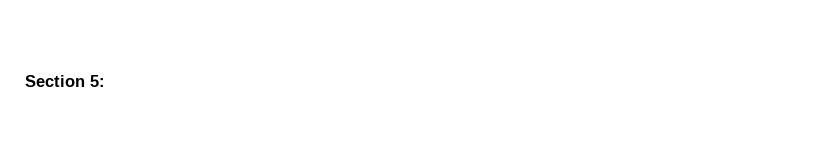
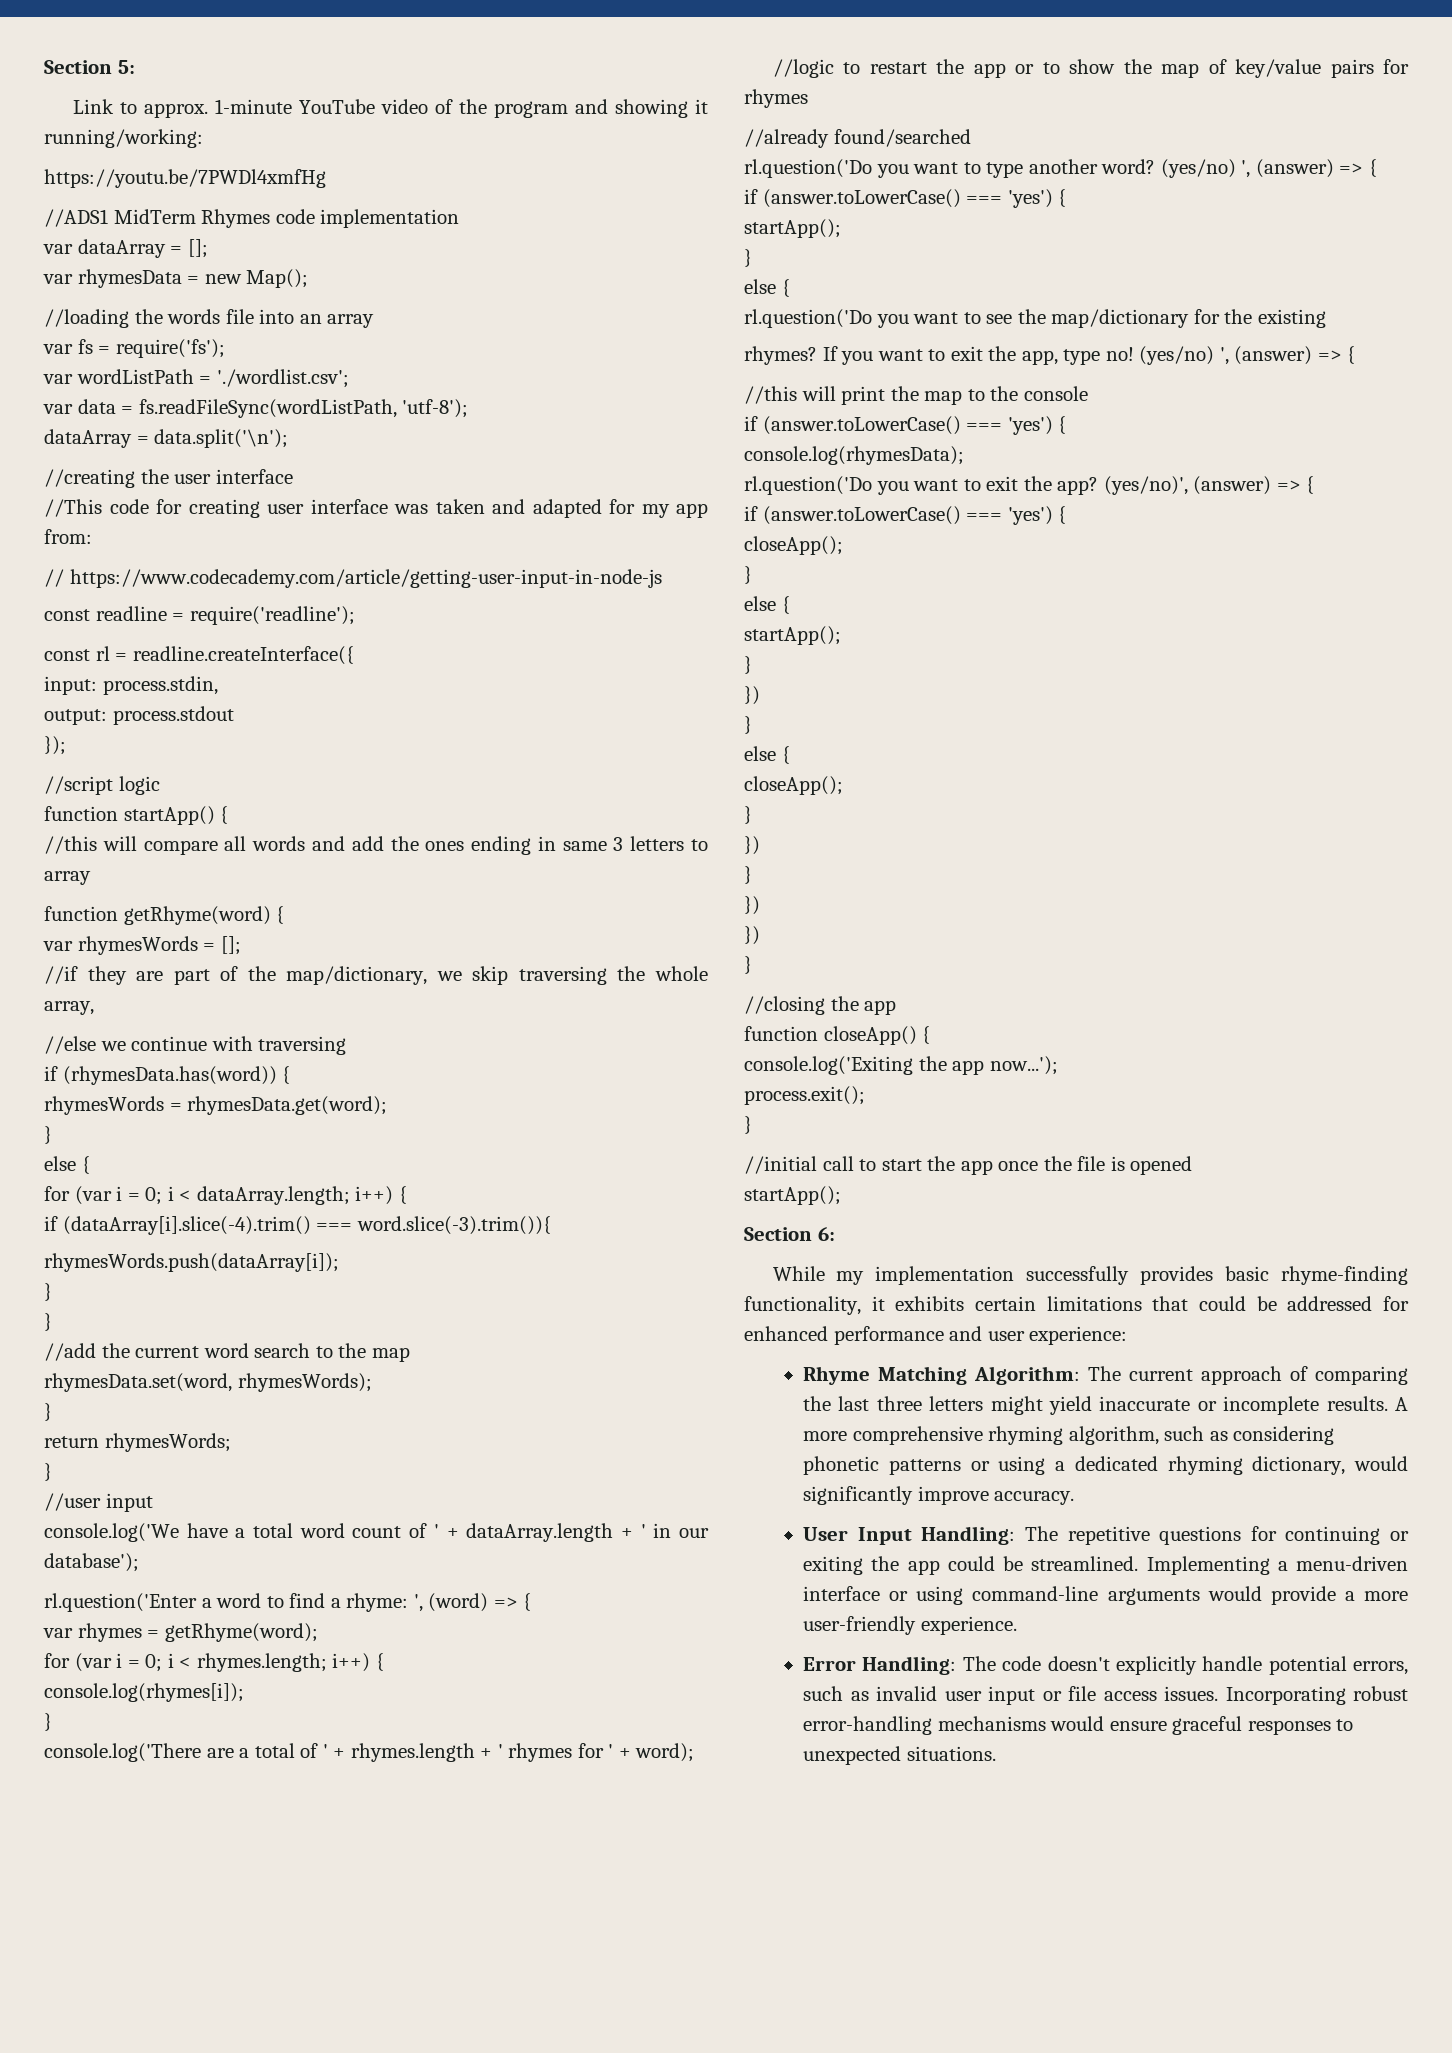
(105, 81) none -> [72,99,709,118] [44,129,203,148] [44,169,326,188] [44,209,460,228] [43,239,208,258] [43,269,309,288] [44,309,375,328] [43,339,225,358] [43,369,349,388] [43,399,469,418] [44,429,289,448] [44,469,293,488] [44,499,708,518] [44,529,92,544] [44,569,662,588] [44,606,355,625] [44,646,354,665] [44,676,218,695] [44,706,234,725] [44,736,66,755] [44,776,160,795] [44,806,229,825] [44,836,709,855] [44,871,91,885] [44,906,285,925] [43,936,241,955] [44,966,708,985] [44,1001,94,1015] [44,1036,347,1055] [44,1066,291,1085] [44,1096,388,1115] [44,1126,52,1144] [44,1156,90,1174] [44,1186,407,1205] [44,1216,551,1235] [44,1253,339,1272] [44,1283,52,1301] [44,1313,52,1331] [44,1343,410,1362] [44,1373,372,1392] [44,1403,52,1421] [44,1433,231,1452] [44,1463,52,1481] [44,1493,153,1512] [44,1523,710,1542] [44,1553,139,1572] [44,1593,532,1612] [43,1623,318,1642] [44,1653,384,1672] [44,1683,244,1702] [44,1713,52,1731] [44,1743,695,1762] [772,59,1410,78] [744,89,808,108] [744,129,971,148] [744,159,1377,178] [744,189,1067,208] [744,219,841,238] [744,249,752,267] [744,279,790,297] [744,309,1326,328] [744,346,1356,365] [744,386,1088,405] [744,416,1067,435] [744,446,964,465] [744,476,1315,495] [744,506,1067,525] [744,536,843,555] [744,566,752,584] [744,596,790,614] [744,626,841,645] [744,656,752,674] [744,686,760,705] [744,716,752,734] [744,746,790,764] [744,776,843,795] [744,806,752,824] [744,836,760,855] [744,866,752,884] [744,896,760,915] [744,926,760,945] [744,956,752,974] [744,996,897,1015] [744,1026,931,1045] [744,1056,1058,1075] [744,1086,865,1105] [744,1116,752,1134] [744,1156,1193,1175] [744,1186,841,1205] [744,1227,835,1241] [772,1266,1408,1285] [744,1296,1409,1315] [744,1326,1128,1345] [803,1366,1408,1385] [803,1396,1408,1415] [803,1426,1335,1445] [803,1456,1408,1475] [803,1486,1075,1505] [803,1526,1409,1545] [803,1556,1408,1575] [803,1586,1408,1605] [803,1616,1017,1635] [803,1656,1408,1675] [803,1686,1408,1705] [803,1716,1354,1735] [803,1746,996,1765] // Link to approx. 1-minute YouTube video of the program and showing it running/working: // https://youtu.be/7PWDl4xmfHg // //ADS1 MidTerm Rhymes code implementation // var dataArray = []; // var rhymesData = new Map(); // //loading the words file into an array // var fs = require('fs'); // var wordListPath = './wordlist.csv'; // var data = fs.readFileSync(wordListPath, 'utf-8'); // dataArray = data.split('\n'); // //creating the user interface // //This code for creating user interface was taken and adapted for my app from: // // https://www.codecademy.com/article/getting-user-input-in-node-js // const readline = require('readline'); // const rl = readline.createInterface({ // input: process.stdin, // output: process.stdout // }); // //script logic // function startApp() { // //this will compare all words and add the ones ending in same 3 letters to array // function getRhyme(word) { // var rhymesWords = []; // //if they are part of the map/dictionary, we skip traversing the whole array, // //else we continue with traversing // if (rhymesData.has(word)) { // rhymesWords = rhymesData.get(word); // } // else { // for (var i = 0; i < dataArray.length; i++) { // if (dataArray[i].slice(-4).trim() === word.slice(-3).trim()){ // rhymesWords.push(dataArray[i]); // } // } // //add the current word search to the map // rhymesData.set(word, rhymesWords); // } // return rhymesWords; // } // //user input // console.log('We have a total word count of ' + dataArray.length + ' in our database'); // rl.question('Enter a word to find a rhyme: ', (word) => { // var rhymes = getRhyme(word); // for (var i = 0; i < rhymes.length; i++) { // console.log(rhymes[i]); // } // console.log('There are a total of ' + rhymes.length + ' rhymes for ' + word); // //logic to restart the app or to show the map of key/value pairs for rhymes // //already found/searched // rl.question('Do you want to type another word? (yes/no) ', (answer) => { // if (answer.toLowerCase() === 'yes') { // startApp(); // } // else { // rl.question('Do you want to see the map/dictionary for the existing // rhymes? If you want to exit the app, type no! (yes/no) ', (answer) => { // //this will print the map to the console // if (answer.toLowerCase() === 'yes') { // console.log(rhymesData); // rl.question('Do you want to exit the app? (yes/no)', (answer) => { // if (answer.toLowerCase() === 'yes') { // closeApp(); // } // else { // startApp(); // } // }) // } // else { // closeApp(); // } // }) // } // }) // }) // } // //closing the app // function closeApp() { // console.log('Exiting the app now...'); // process.exit(); // } // //initial call to start the app once the file is opened // startApp(); // Section 6: // While my implementation successfully provides basic rhyme-finding functionality, it exhibits certain limitations that could be addressed for enhanced performance and user experience: // Rhyme Matching Algorithm: The current approach of comparing the last three letters might yield inaccurate or incomplete results. A more comprehensive rhyming algorithm, such as considering phonetic patterns or using a dedicated rhyming dictionary, would significantly improve accuracy. // User Input Handling: The repetitive questions for continuing or exiting the app could be streamlined. Implementing a menu-driven interface or using command-line arguments would provide a more user-friendly experience. // Error Handling: The code doesn't explicitly handle potential errors, such as invalid user input or file access issues. Incorporating robust error-handling mechanisms would ensure graceful responses to unexpected situations.

